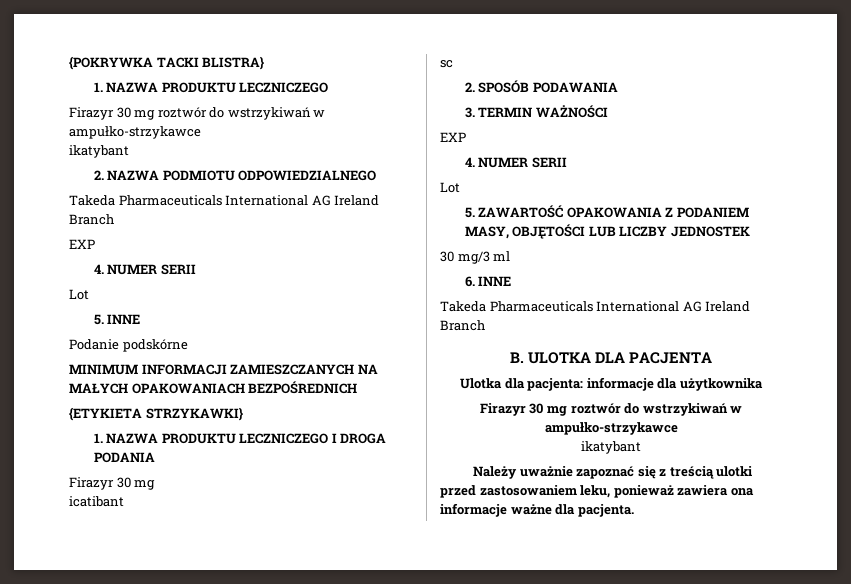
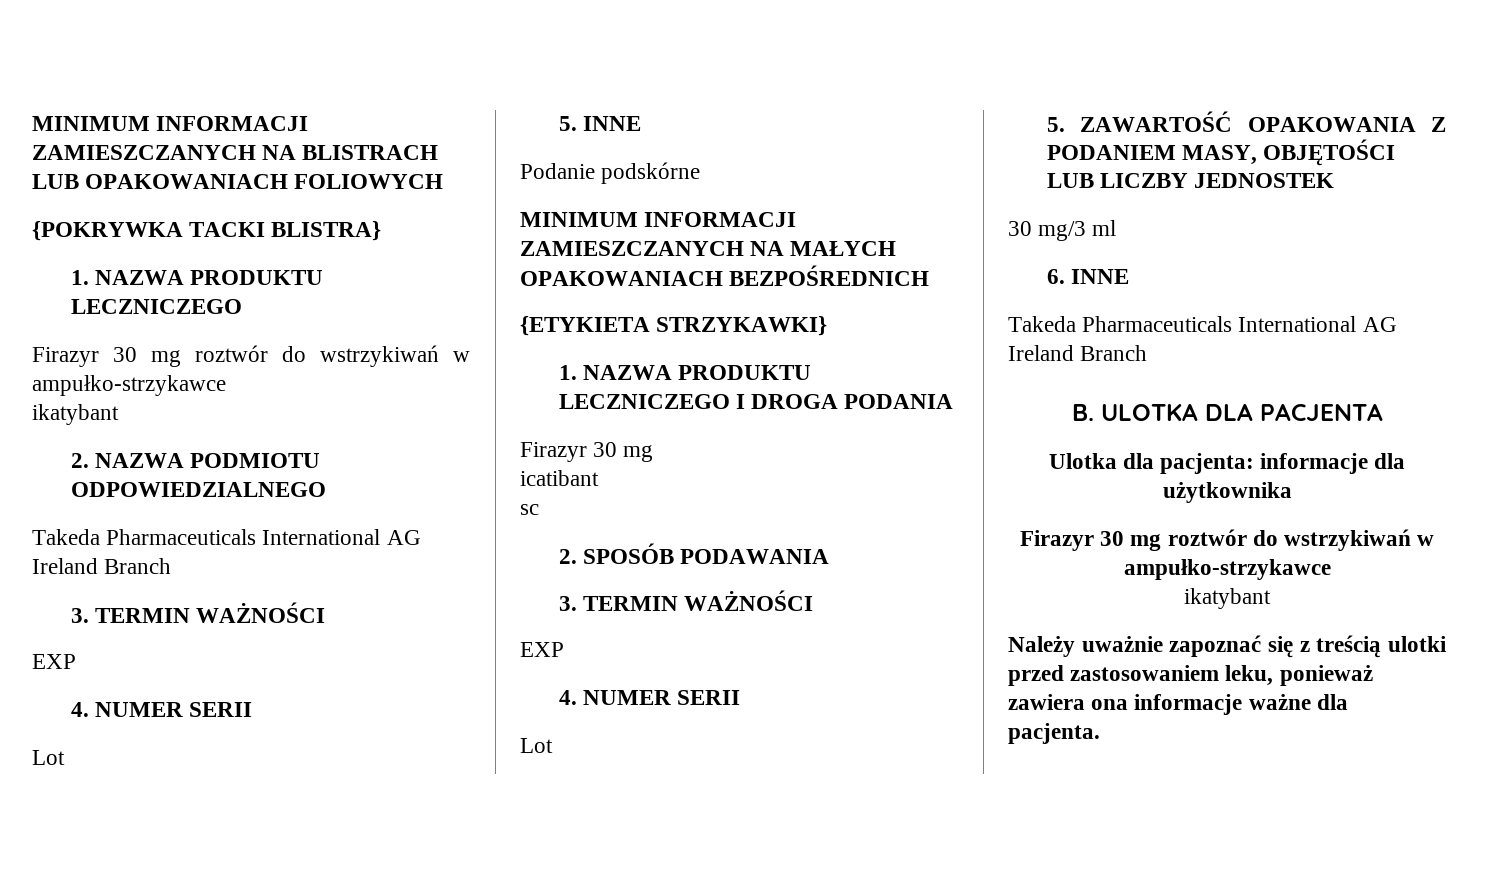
(69, 63) none -> [32,116,309,131] [32,145,439,160] [32,174,444,189] MINIMUM INFORMACJI ZAMIESZCZANYCH NA BLISTRACH LUB OPAKOWANIACH FOLIOWYCH //
(114, 219) none -> [70,602,326,623] // 3. TERMIN WAŻNOŚCI

